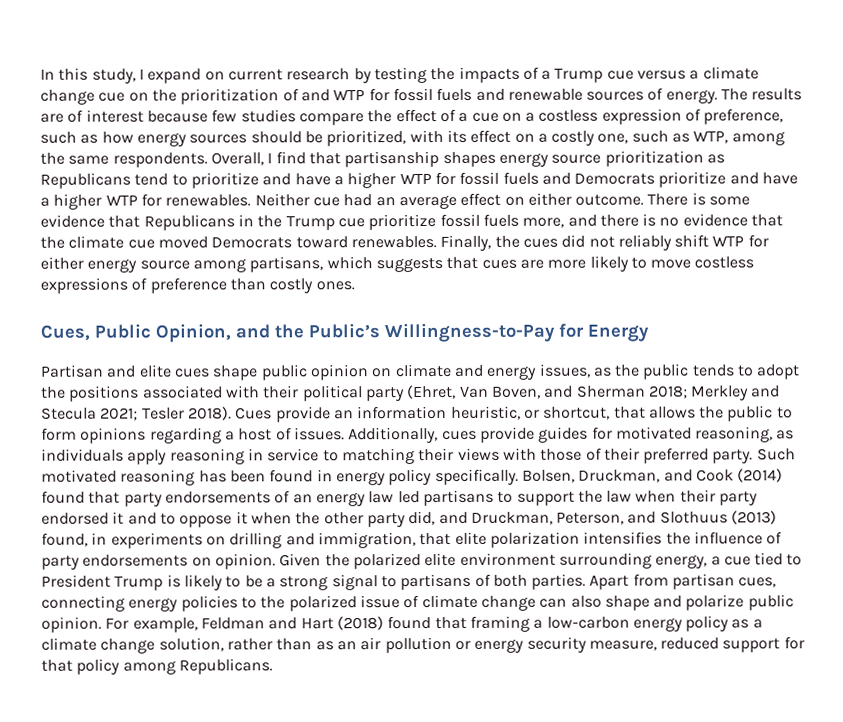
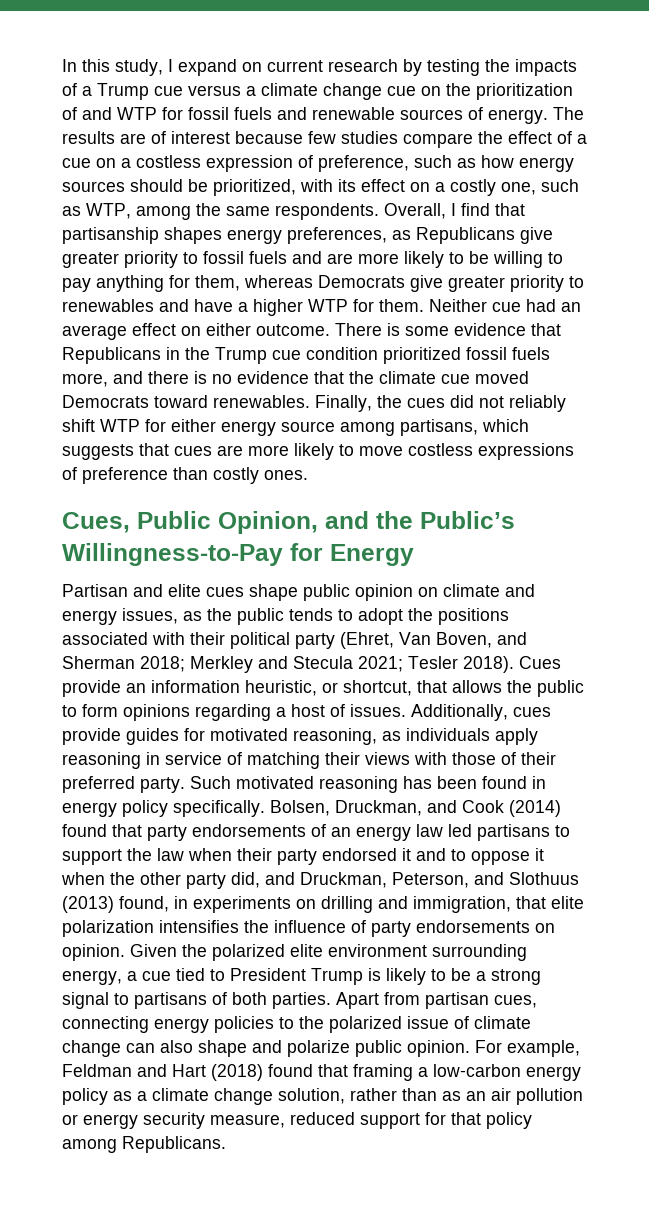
[551,150,725,167] [40,171,799,189] [40,193,252,210] source prioritization as Republicans tend to prioritize and have a higher WTP for fossil fuels and Democrats prioritize and have a higher WTP for renewables. -> [287,227,553,244] [62,251,563,268] [62,275,584,292] [62,299,424,316] preferences, as Republicans give greater priority to fossil fuels and are more likely to be willing to pay anything for them, whereas Democrats give greater priority to renewables and have a higher WTP for them.
[368,213,437,231] prioritize -> [306,347,461,364] condition prioritized
[322,450,339,462] to -> [227,752,242,765] of

